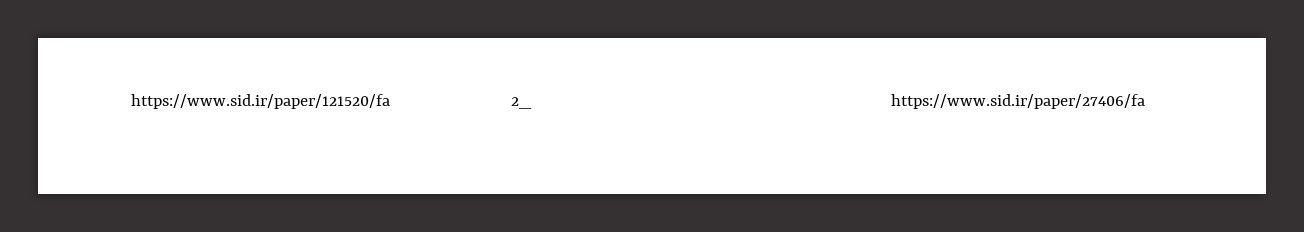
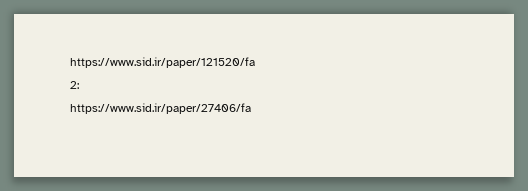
[511,97,532,109] 2_ -> [70,81,79,89] 2:

